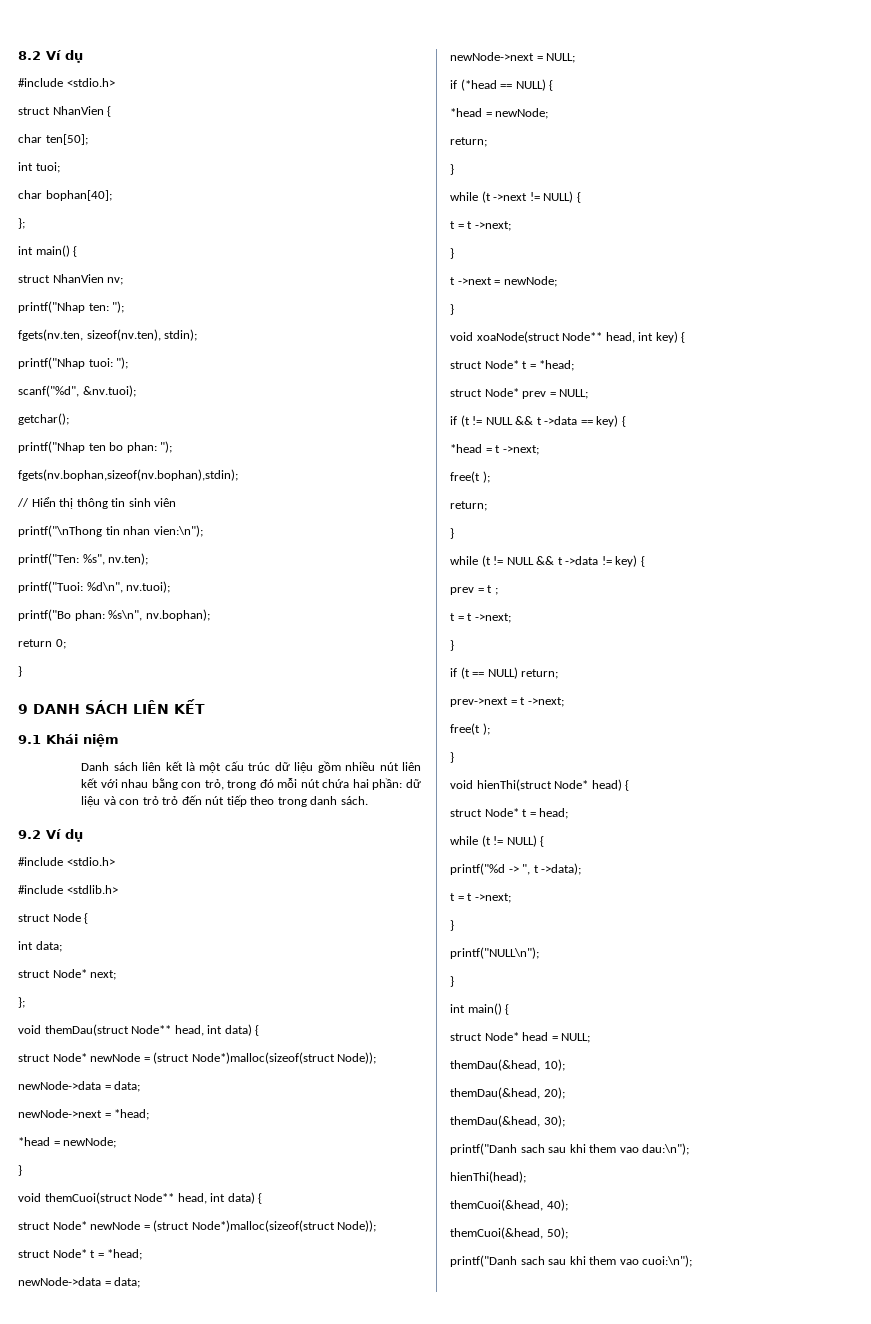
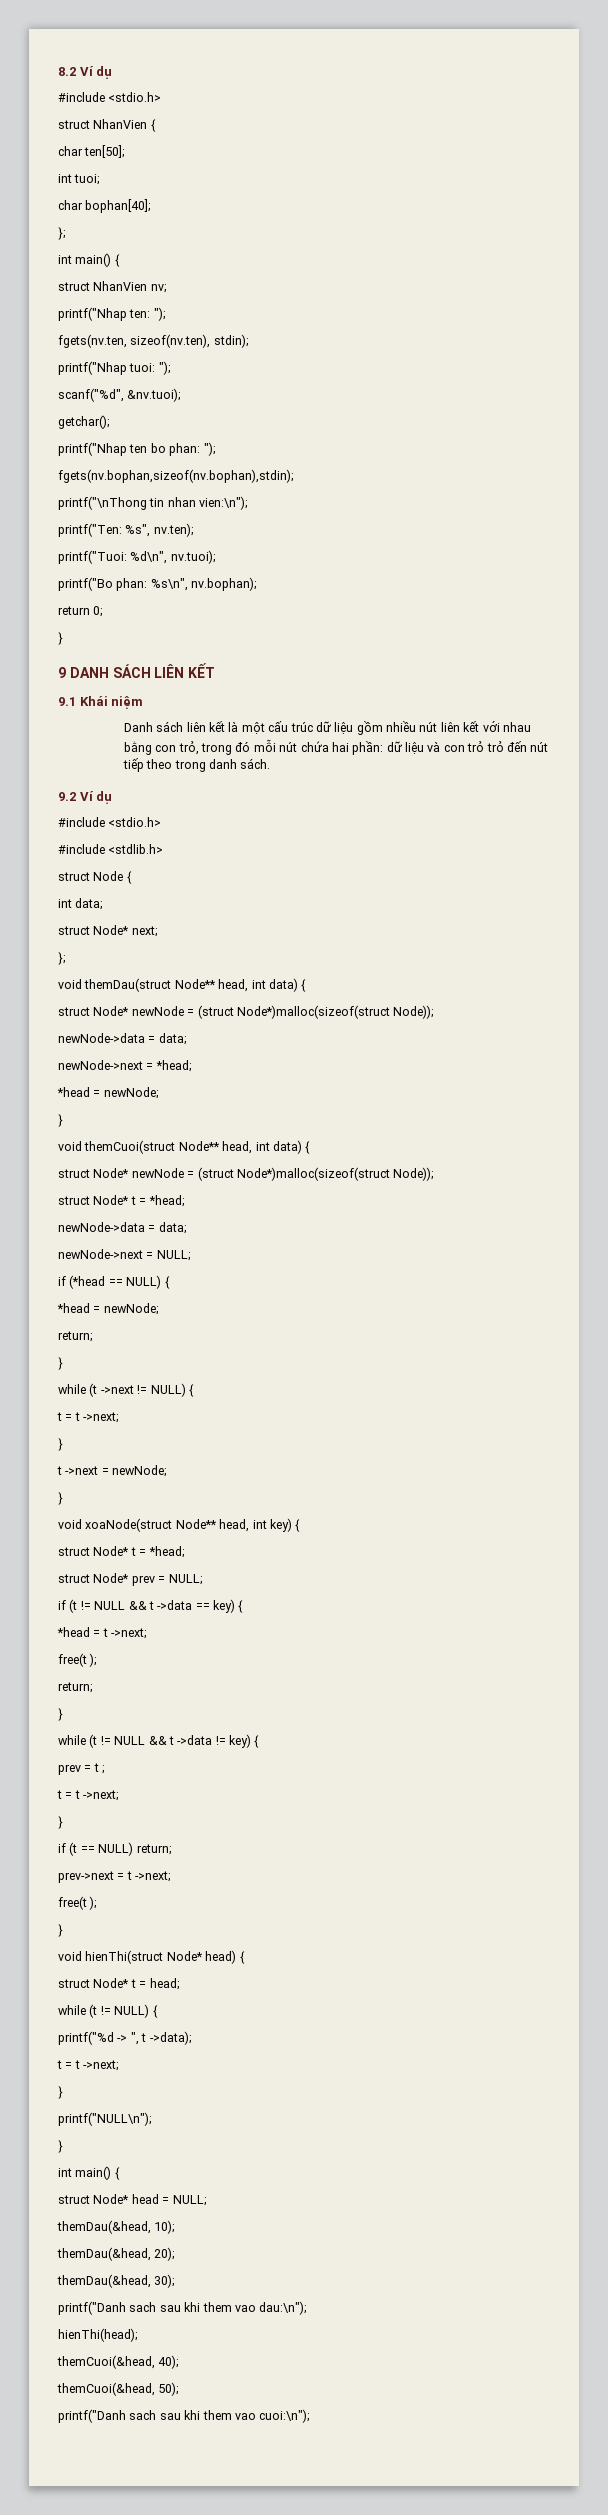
[17,497,177,509] // // Hiển thị thông tin sinh viên -> (294, 476) none

